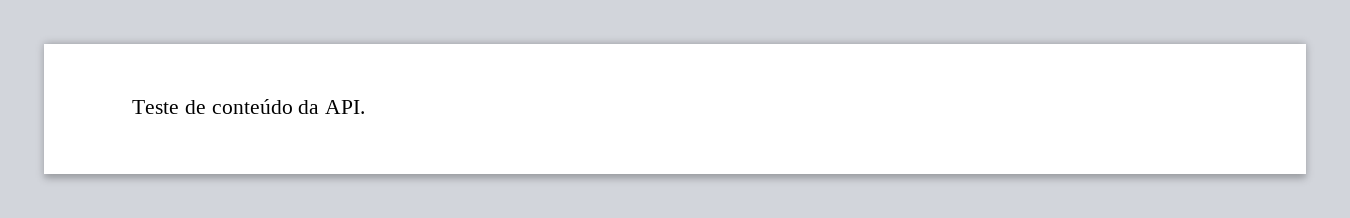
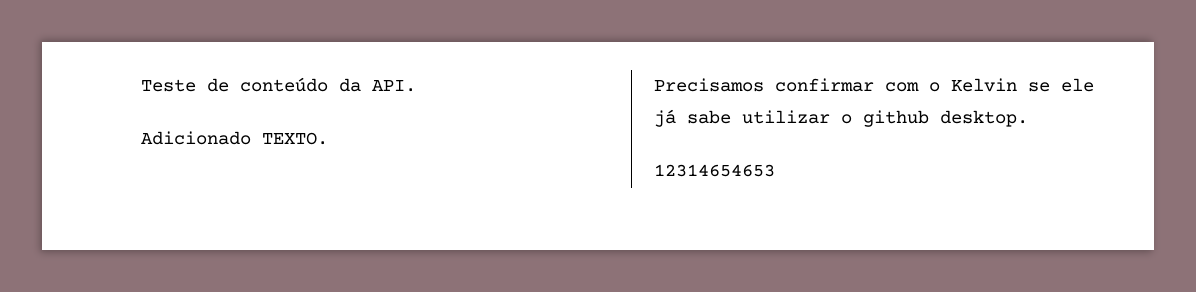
(366, 107) none -> [141,131,328,145] [654,78,1094,92] [654,109,1028,127] [654,164,775,177] // Adicionado TEXTO. // Precisamos confirmar com o Kelvin se ele já sabe utilizar o github desktop. // 12314654653

